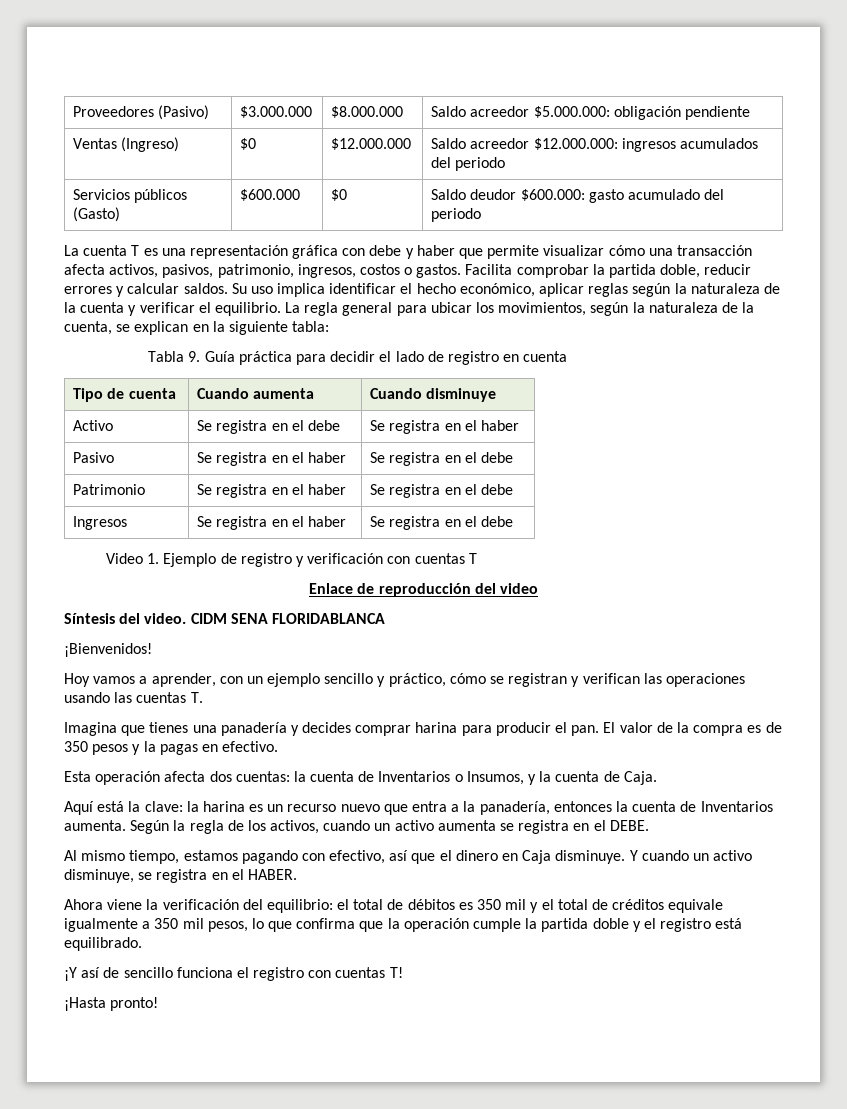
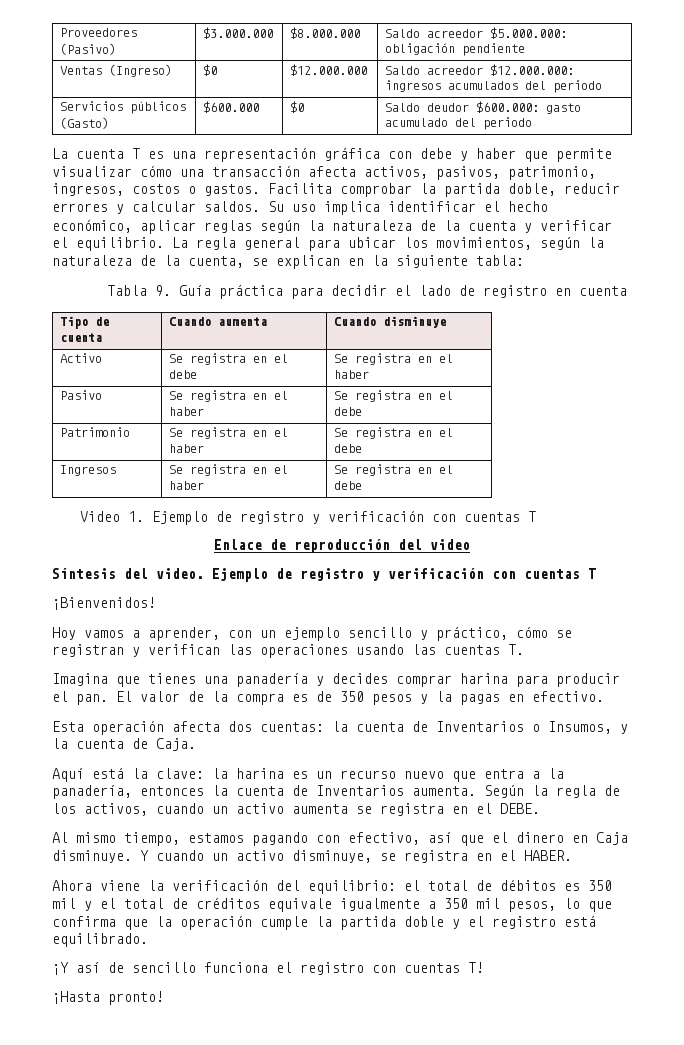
[190,613,385,624] CIDM SENA FLORIDABLANCA -> [212,568,596,582] Ejemplo de registro y verificación con cuentas T

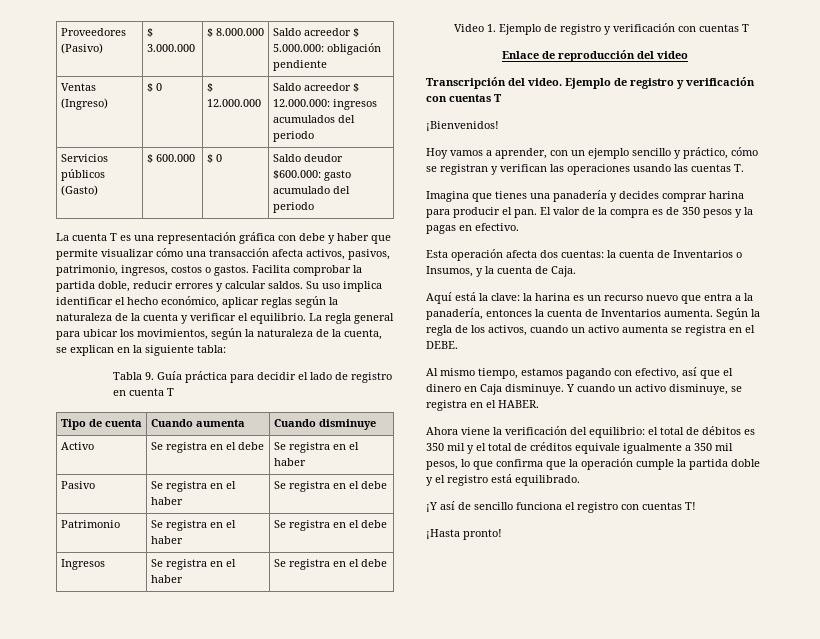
[203,27,274,39] [290,27,361,39] [385,27,568,39] $3.000.000 | $8.000.000 | Saldo acreedor $5.000.000: -> [146,28,153,37] [146,44,195,52] [206,28,264,37] [272,28,359,37] [272,44,324,52] $ 3.000.000 | $ 8.000.000 | Saldo acreedor $ 5.000.000:
[203,64,218,76] [290,64,368,76] [385,64,575,76] $0 | $12.000.000 | Saldo acreedor $12.000.000: -> [146,83,162,92] [206,83,213,92] [206,99,261,107] [272,83,359,92] [272,99,330,107] $ 0 | $ 12.000.000 | Saldo acreedor $ 12.000.000:
[203,101,260,113] [290,101,305,113] $600.000 | $0 -> [146,154,195,163] [206,154,222,163] $ 600.000 | $ 0
(628, 291) none -> [166,388,174,396] T
[52,568,116,579] Síntesis -> [426,77,506,89] Transcripción

